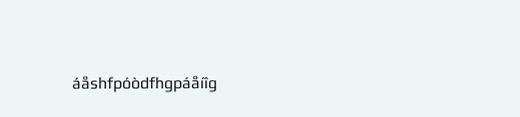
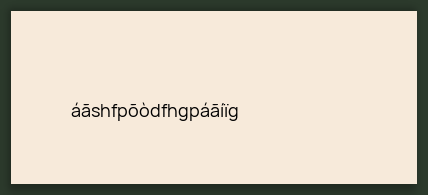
[72,75,218,93] áåshfpóòdfhgpáåíîg -> [71,102,239,121] áãshfpõòdfhgpáãíïg

